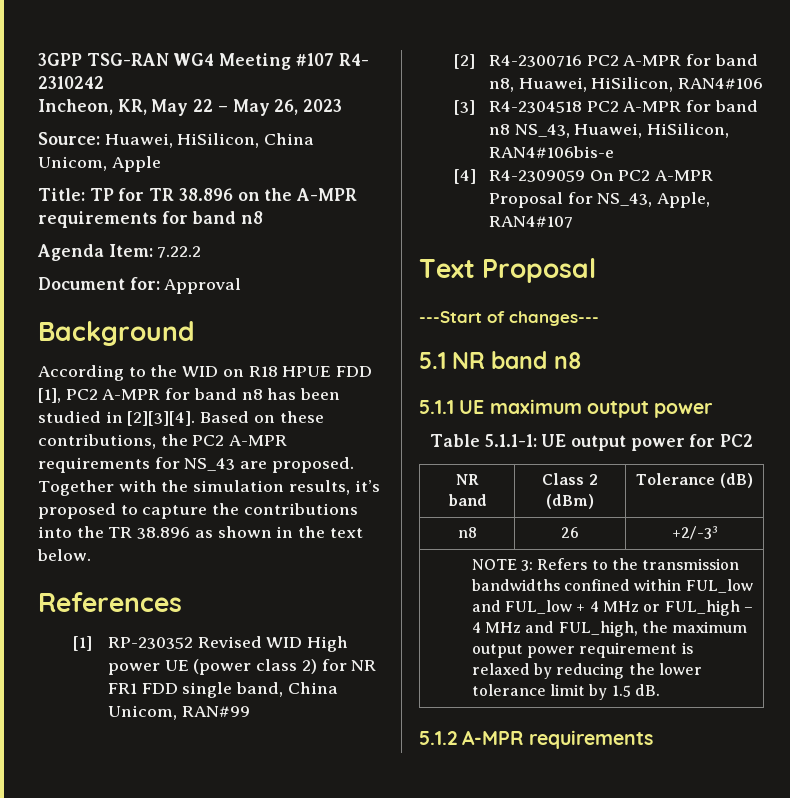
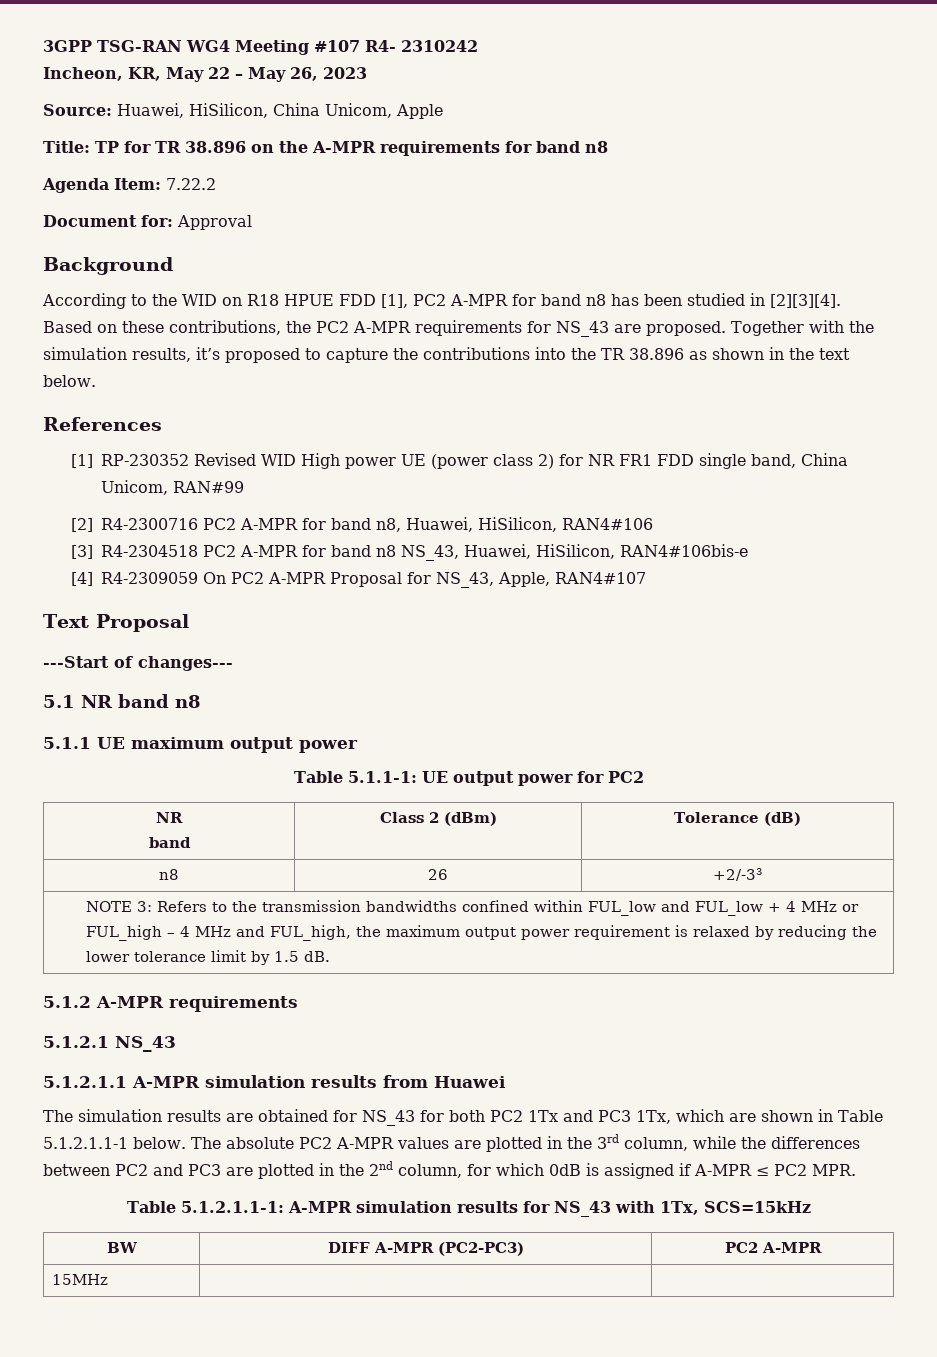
(653, 739) none -> [43,1036,176,1052] [43,1075,506,1088] [43,1109,883,1126] [43,1134,860,1152] [43,1161,856,1179] [126,1201,811,1217] [106,1242,138,1253] [327,1242,524,1256] [724,1242,822,1253] [51,1274,108,1285] // 5.1.2.1 NS_43 // 5.1.2.1.1 A-MPR simulation results from Huawei // The simulation results are obtained for NS_43 for both PC2 1Tx and PC3 1Tx, which are shown in Table 5.1.2.1.1-1 below. The absolute PC2 A-MPR values are plotted in the 3rd column, while the differences between PC2 and PC3 are plotted in the 2nd column, for which 0dB is assigned if A-MPR ≤ PC2 MPR. // Table 5.1.2.1.1-1: A-MPR simulation results for NS_43 with 1Tx, SCS=15kHz // BW | DIFF A-MPR (PC2-PC3) | PC2 A-MPR // 15MHz | |

